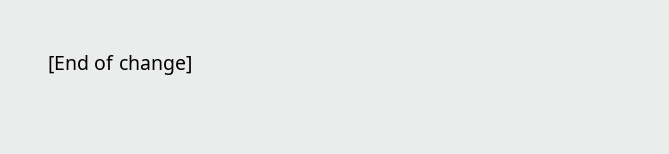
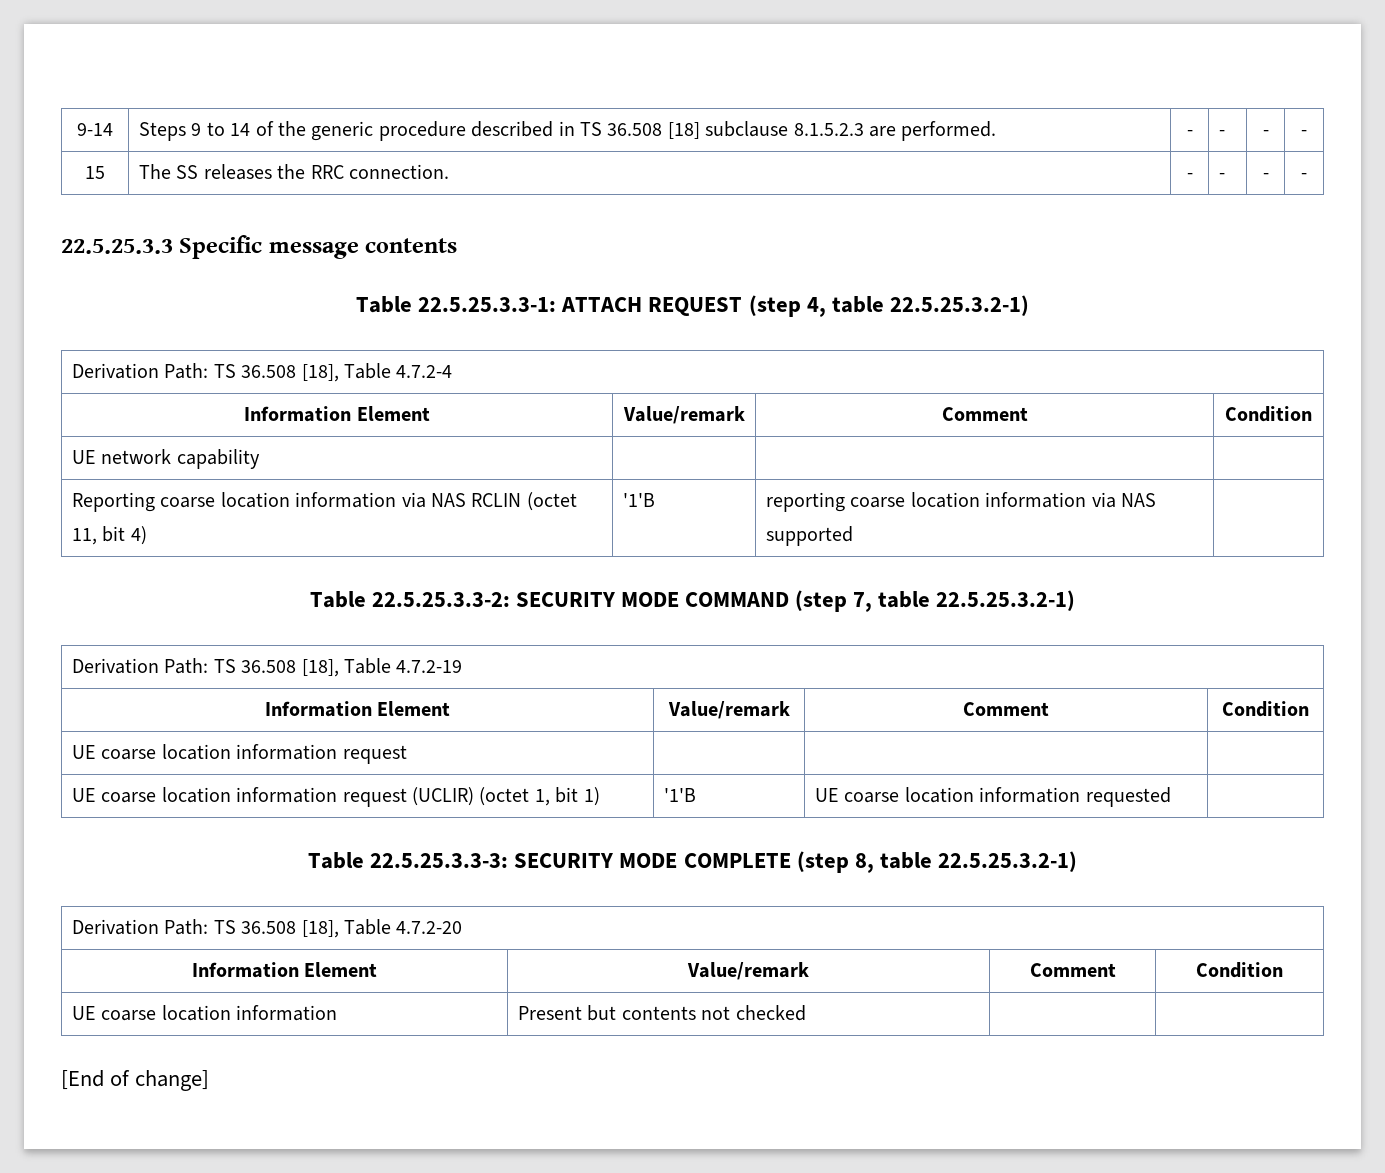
(48, 64) none -> [77,123,113,136] [138,121,997,141] [1186,130,1193,136] [1218,130,1225,136] [1262,130,1269,136] [1301,130,1307,136] [85,166,105,179] [138,164,449,180] [1186,173,1193,179] [1218,173,1225,179] [1262,173,1269,179] [1301,173,1307,179] [61,235,458,259] [356,295,1029,317] [71,363,453,382] [244,406,430,422] [622,406,745,424] [941,407,1028,421] [1225,406,1312,422] [71,449,260,469] [71,492,577,512] [71,526,147,545] [622,493,655,507] [765,492,1156,512] [765,526,853,546] [309,590,1076,612] [71,658,463,677] [264,701,451,717] [667,701,790,719] [963,702,1049,716] [1222,701,1309,717] [71,744,407,764] [71,787,600,807] [663,788,696,802] [814,787,1171,807] [308,851,1077,873] [71,919,463,938] [191,962,378,978] [687,962,809,980] [1029,963,1116,977] [1196,962,1283,978] [71,1005,338,1021] [517,1005,806,1021] 9-14 | Steps 9 to 14 of the generic procedure described in TS 36.508 [18] subclause 8.1.5.2.3 are performed. | - | - | - | - // 15 | The SS releases the RRC connection. | - | - | - | - // 22.5.25.3.3 Specific message contents // Table 22.5.25.3.3-1: ATTACH REQUEST (step 4, table 22.5.25.3.2-1) // Derivation Path: TS 36.508 [18], Table 4.7.2-4 // Information Element | Value/remark | Comment | Condition // UE network capability | | | // Reporting coarse location information via NAS RCLIN (octet 11, bit 4) | '1'B | reporting coarse location information via NAS supported | // Table 22.5.25.3.3-2: SECURITY MODE COMMAND (step 7, table 22.5.25.3.2-1) // Derivation Path: TS 36.508 [18], Table 4.7.2-19 // Information Element | Value/remark | Comment | Condition // UE coarse location information request | | | // UE coarse location information request (UCLIR) (octet 1, bit 1) | '1'B | UE coarse location information requested | // Table 22.5.25.3.3-3: SECURITY MODE COMPLETE (step 8, table 22.5.25.3.2-1) // Derivation Path: TS 36.508 [18], Table 4.7.2-20 // Information Element | Value/remark | Comment | Condition // UE coarse location information | Present but contents not checked | | //

